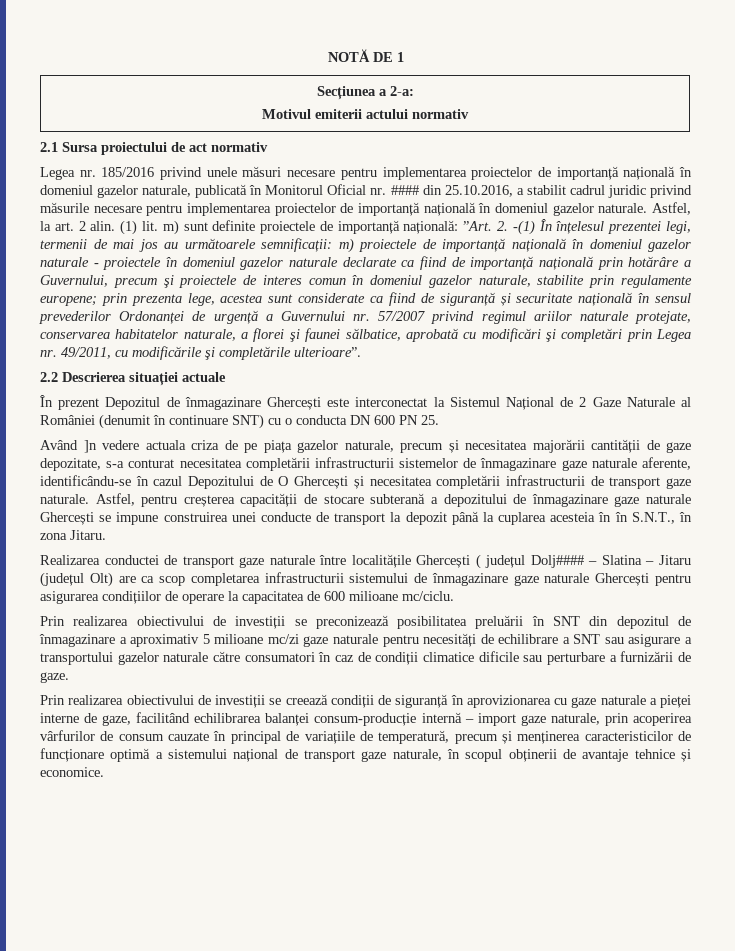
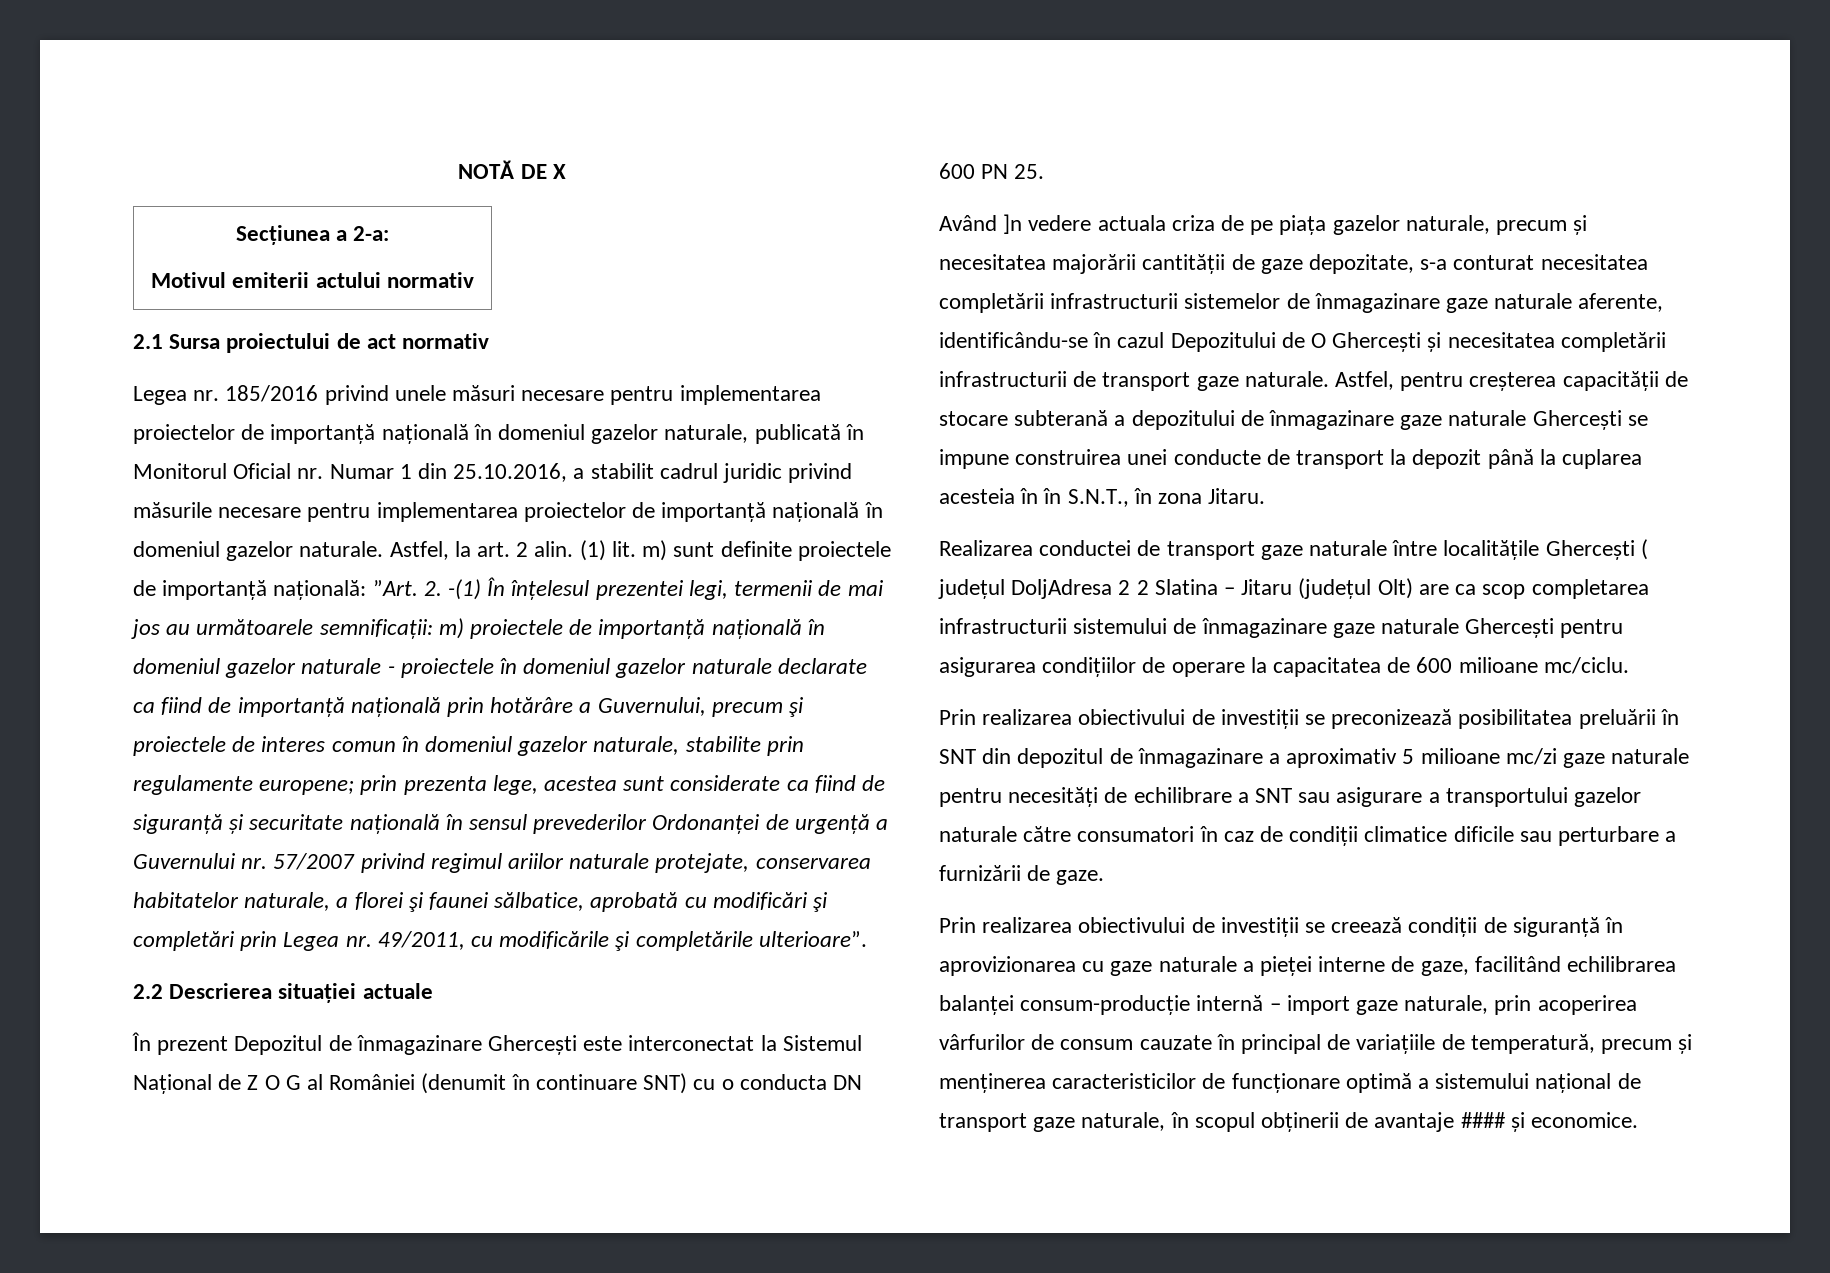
[396,52,404,62] 1 -> [552,164,566,179] X
[390,185,419,195] #### -> [329,464,412,479] Numar 1
[579,397,675,407] 2 Gaze Naturale -> [247,1075,301,1090] Z O G
[530,555,598,568] Dolj#### – -> [1011,579,1149,599] DoljAdresa 2 2
[634,749,675,759] tehnice -> [1460,1112,1506,1128] ####

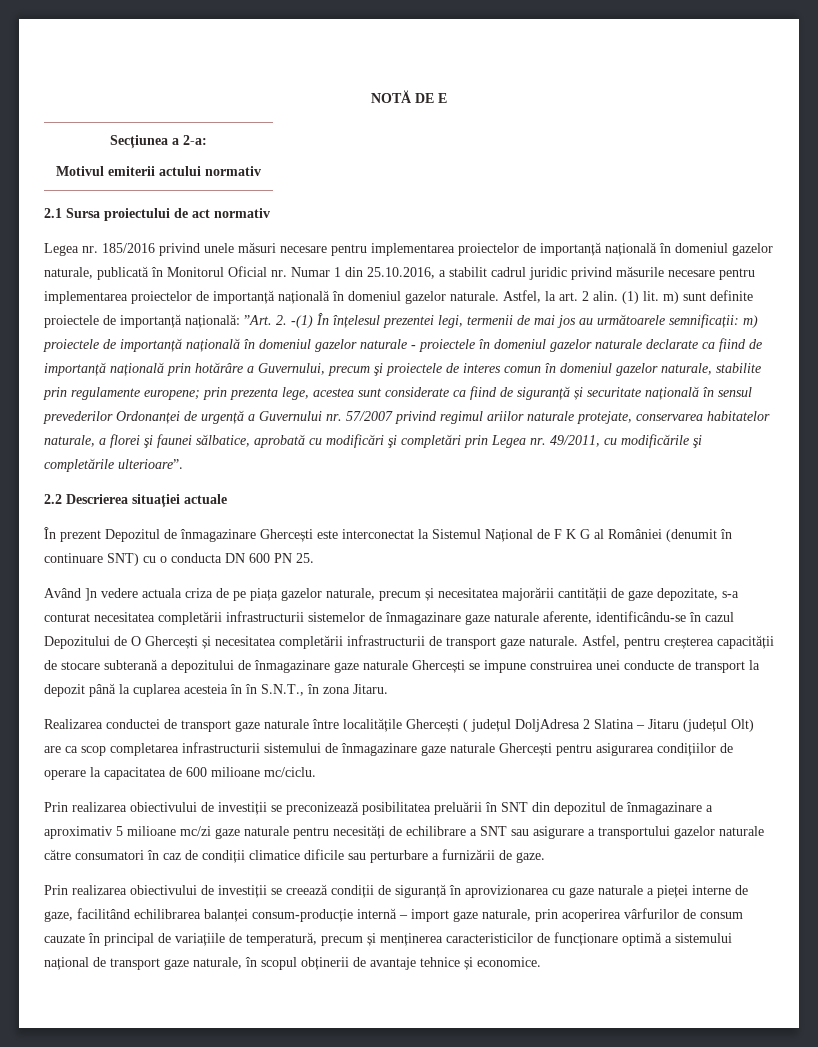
[552,164,566,179] X -> [438,93,447,103] E
[247,1075,280,1090] Z O -> [554,529,576,539] F K
[1136,580,1149,595] 2 -> (590, 724) none
[1460,1112,1506,1128] #### -> [420,957,460,967] tehnice

